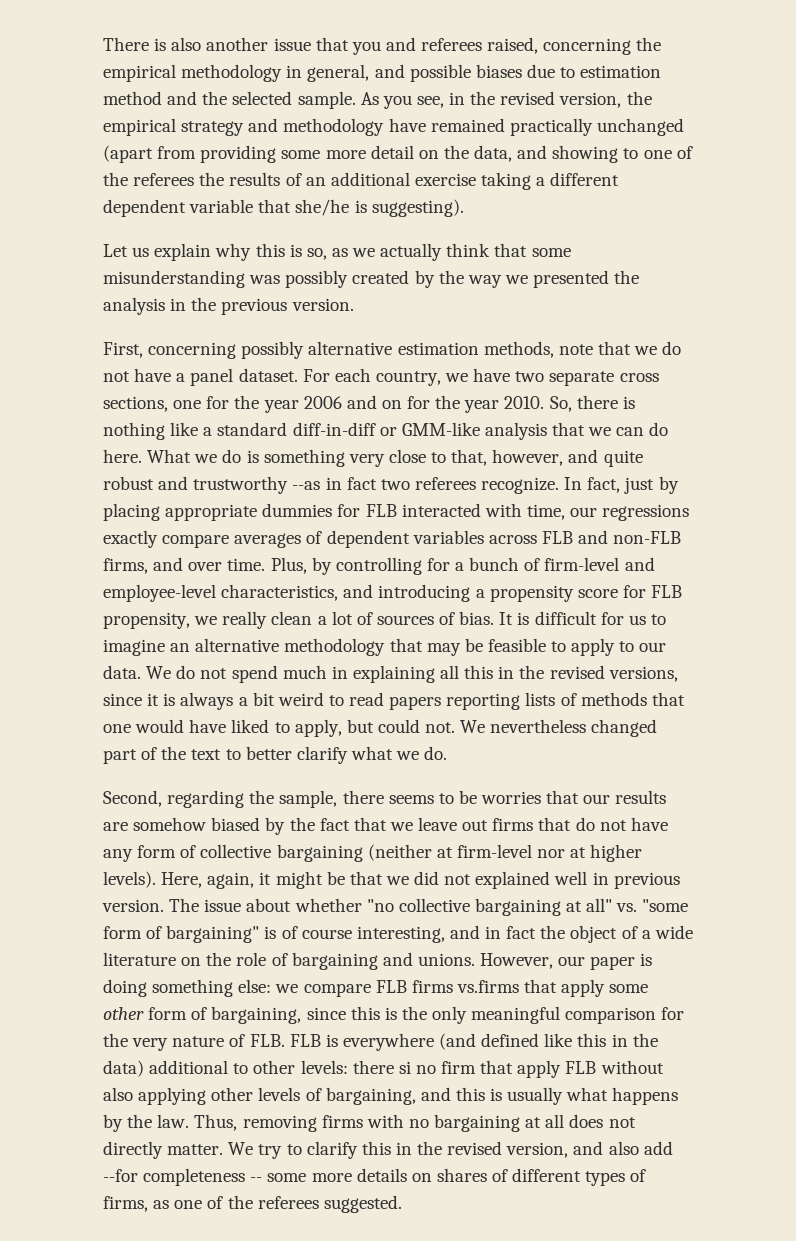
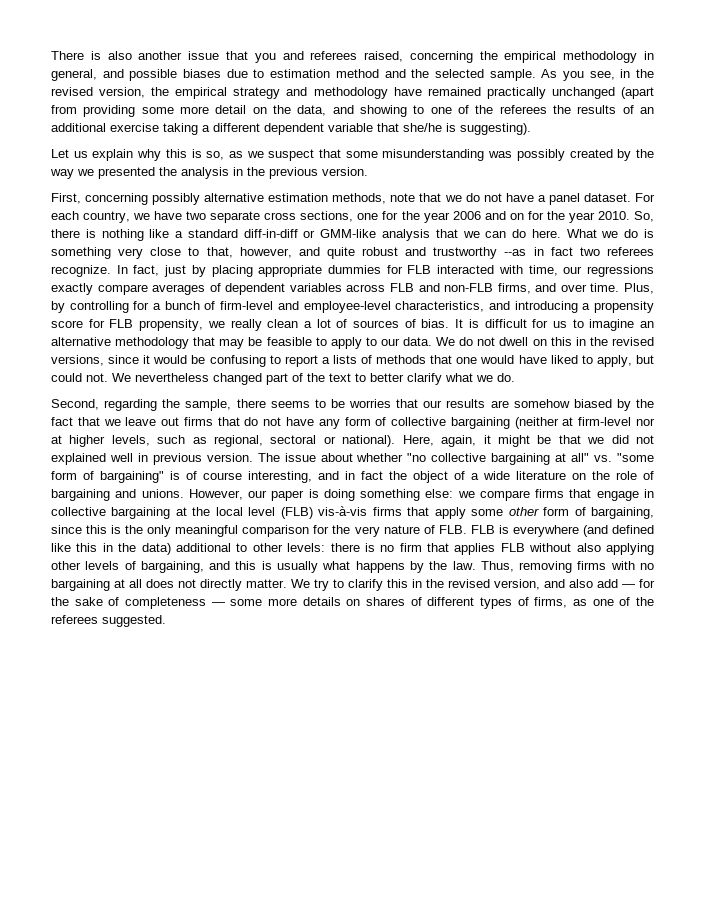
[380,243,491,261] actually think -> [268,149,315,161] suspect
[231,665,460,683] spend much in explaining all -> [499,337,547,346] dwell on
[163,692,521,710] is always a bit weird to read papers reporting -> [153,355,330,367] would be confusing to report a
[103,871,156,888] levels). -> [111,435,396,447] levels, such as regional, sectoral or national).
[375,980,519,993] FLB firms vs.firms -> [535,489,654,501] [51,506,402,519] firms that engage in collective bargaining at the local level (FLB) vis-à-vis firms
[398,1061,411,1074] si -> [364,543,375,552] is
[517,1060,562,1078] apply -> [454,543,496,555] applies
[103,1168,263,1186] --for completeness -- -> [622,579,655,588] [51,597,225,609] — for the sake of completeness —

